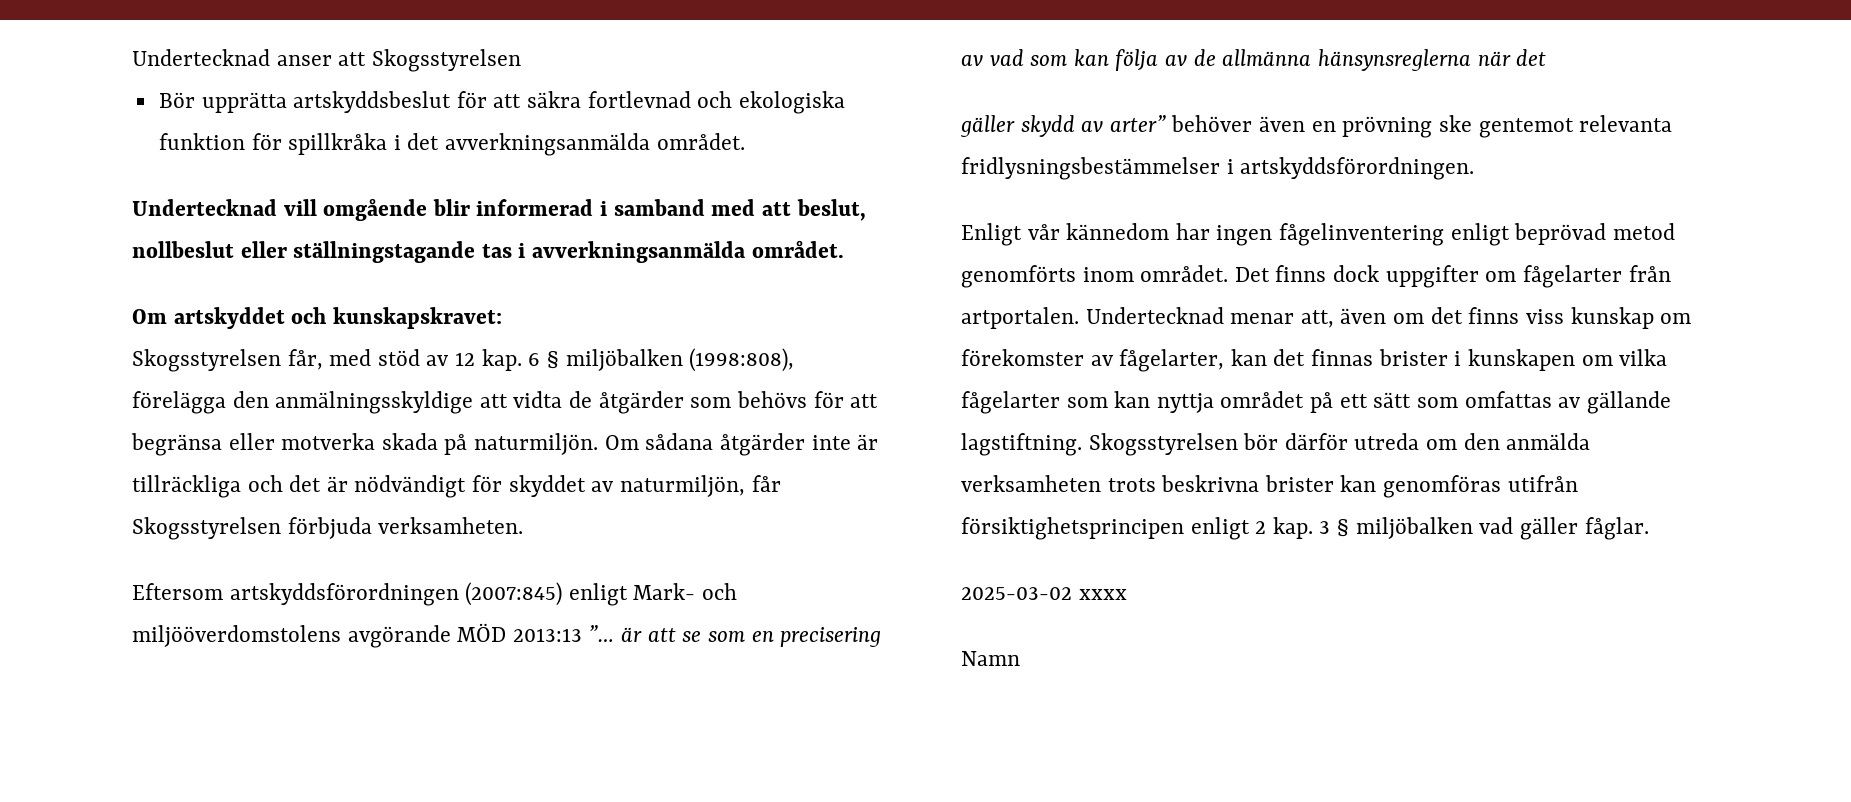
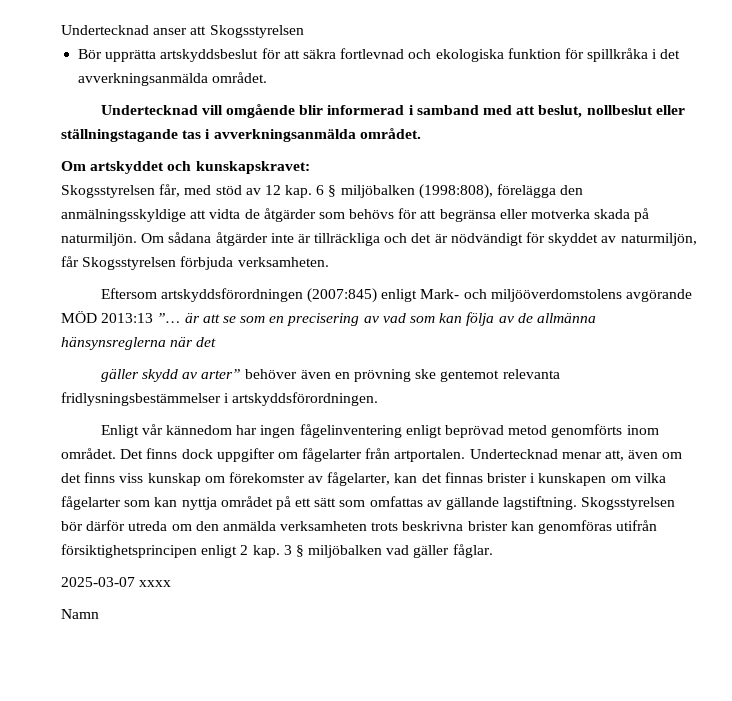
[961,587,1072,600] 2025-03-02 -> [61,577,135,587] 2025-03-07

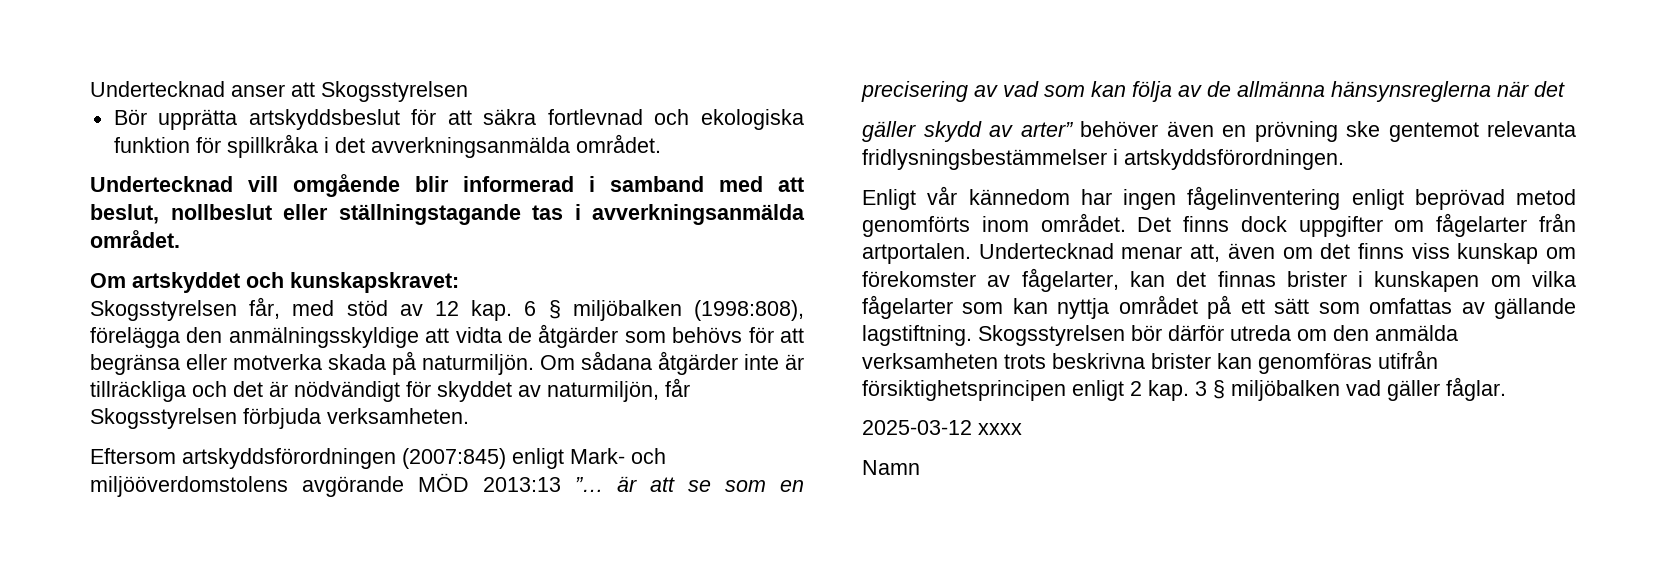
[61,577,135,587] 2025-03-07 -> [862,420,972,435] 2025-03-12

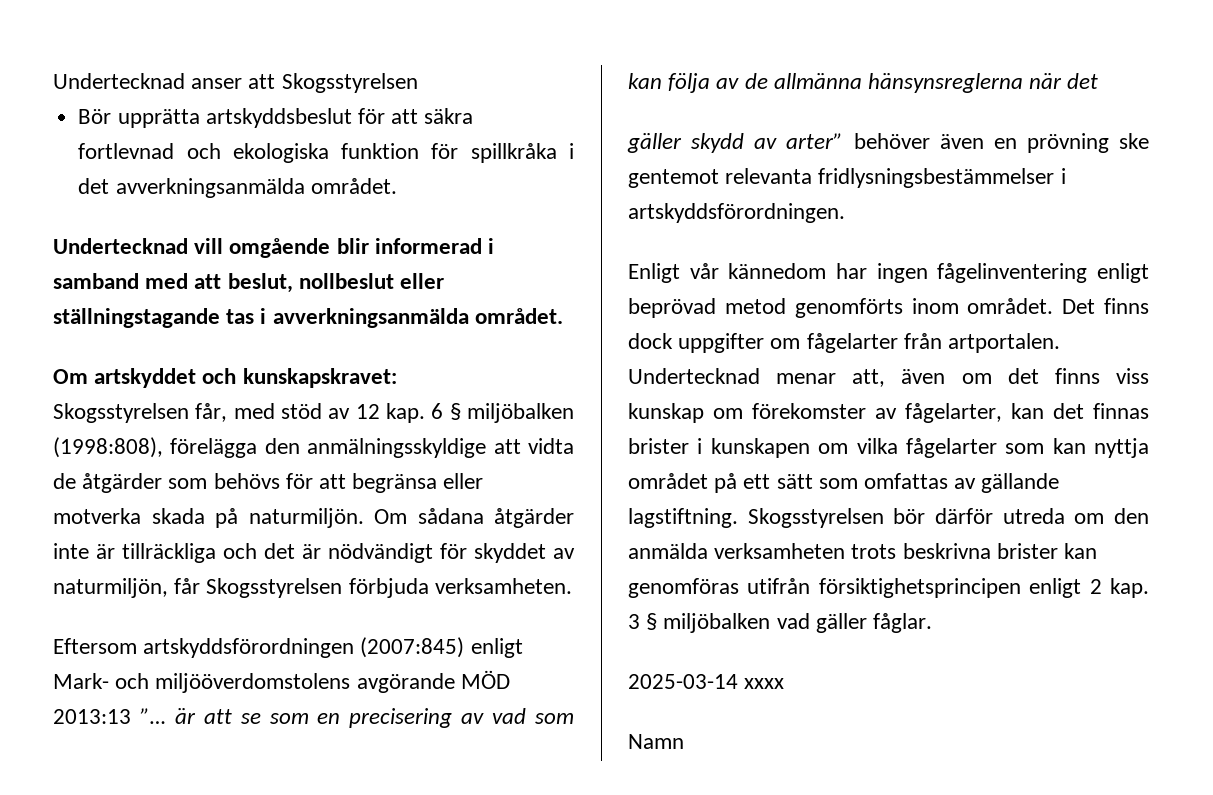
[862,420,972,435] 2025-03-12 -> [628,674,738,689] 2025-03-14

